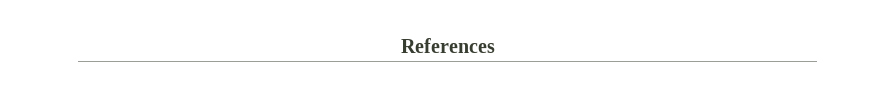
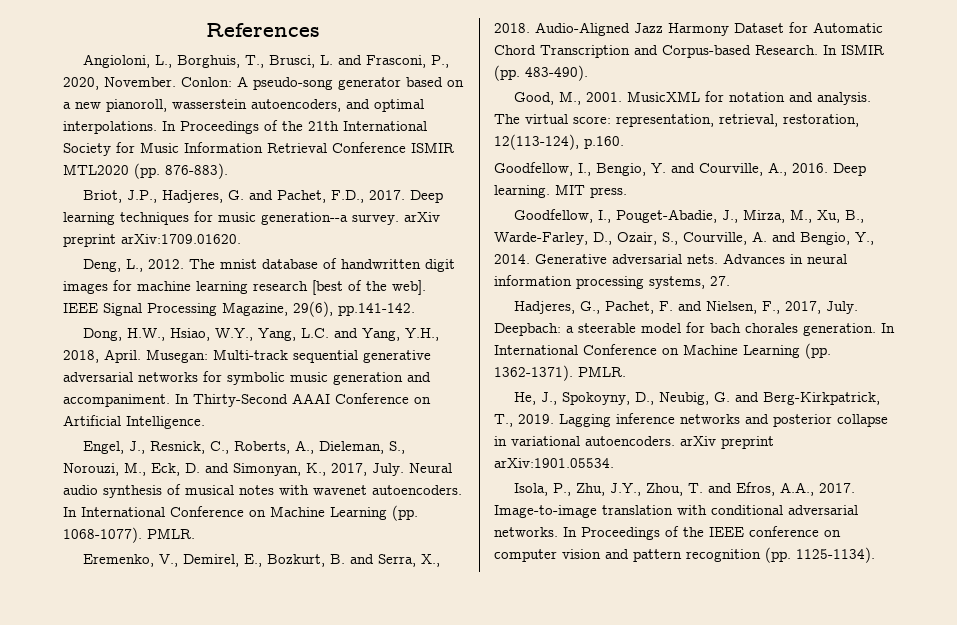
(495, 45) none -> [82,54,449,68] [63,76,464,90] [63,99,424,112] [63,120,427,134] [63,142,454,156] [63,163,228,179] [82,190,443,203] [63,211,440,225] [63,234,241,247] [82,258,455,272] [63,280,426,295] [63,301,415,317] [82,328,439,341] [63,349,431,363] [63,371,431,385] [63,393,431,407] [63,415,205,429] [82,440,405,454] [63,462,452,476] [63,484,462,498] [63,505,418,521] [63,527,195,543] [82,554,440,567] [494,22,883,36] [494,44,884,58] [494,65,588,81] [513,91,871,105] [494,114,859,127] [494,134,624,150] [494,162,866,176] [494,184,627,198] [513,209,864,223] [494,231,874,245] [494,253,847,264] [494,275,730,289] [513,301,858,314] [494,322,895,336] [494,343,831,359] [494,365,626,381] [513,392,880,405] [494,413,888,427] [494,436,774,449] [494,458,614,468] [513,482,855,496] [494,505,858,518] [494,526,841,540] [494,547,875,563] // Angioloni, L., Borghuis, T., Brusci, L. and Frasconi, P., 2020, November. Conlon: A pseudo-song generator based on a new pianoroll, wasserstein autoencoders, and optimal interpolations. In Proceedings of the 21th International Society for Music Information Retrieval Conference ISMIR MTL2020 (pp. 876-883). // Briot, J.P., Hadjeres, G. and Pachet, F.D., 2017. Deep learning techniques for music generation--a survey. arXiv preprint arXiv:1709.01620. // Deng, L., 2012. The mnist database of handwritten digit images for machine learning research [best of the web]. IEEE Signal Processing Magazine, 29(6), pp.141-142. // Dong, H.W., Hsiao, W.Y., Yang, L.C. and Yang, Y.H., 2018, April. Musegan: Multi-track sequential generative adversarial networks for symbolic music generation and accompaniment. In Thirty-Second AAAI Conference on Artificial Intelligence. // Engel, J., Resnick, C., Roberts, A., Dieleman, S., Norouzi, M., Eck, D. and Simonyan, K., 2017, July. Neural audio synthesis of musical notes with wavenet autoencoders. In International Conference on Machine Learning (pp. 1068-1077). PMLR. // Eremenko, V., Demirel, E., Bozkurt, B. and Serra, X., 2018. Audio-Aligned Jazz Harmony Dataset for Automatic Chord Transcription and Corpus-based Research. In ISMIR (pp. 483-490). // Good, M., 2001. MusicXML for notation and analysis. The virtual score: representation, retrieval, restoration, 12(113-124), p.160. // Goodfellow, I., Bengio, Y. and Courville, A., 2016. Deep learning. MIT press. // Goodfellow, I., Pouget-Abadie, J., Mirza, M., Xu, B., Warde-Farley, D., Ozair, S., Courville, A. and Bengio, Y., 2014. Generative adversarial nets. Advances in neural information processing systems, 27. // Hadjeres, G., Pachet, F. and Nielsen, F., 2017, July. Deepbach: a steerable model for bach chorales generation. In International Conference on Machine Learning (pp. 1362-1371). PMLR. // He, J., Spokoyny, D., Neubig, G. and Berg-Kirkpatrick, T., 2019. Lagging inference networks and posterior collapse in variational autoencoders. arXiv preprint arXiv:1901.05534. // Isola, P., Zhu, J.Y., Zhou, T. and Efros, A.A., 2017. Image-to-image translation with conditional adversarial networks. In Proceedings of the IEEE conference on computer vision and pattern recognition (pp. 1125-1134).

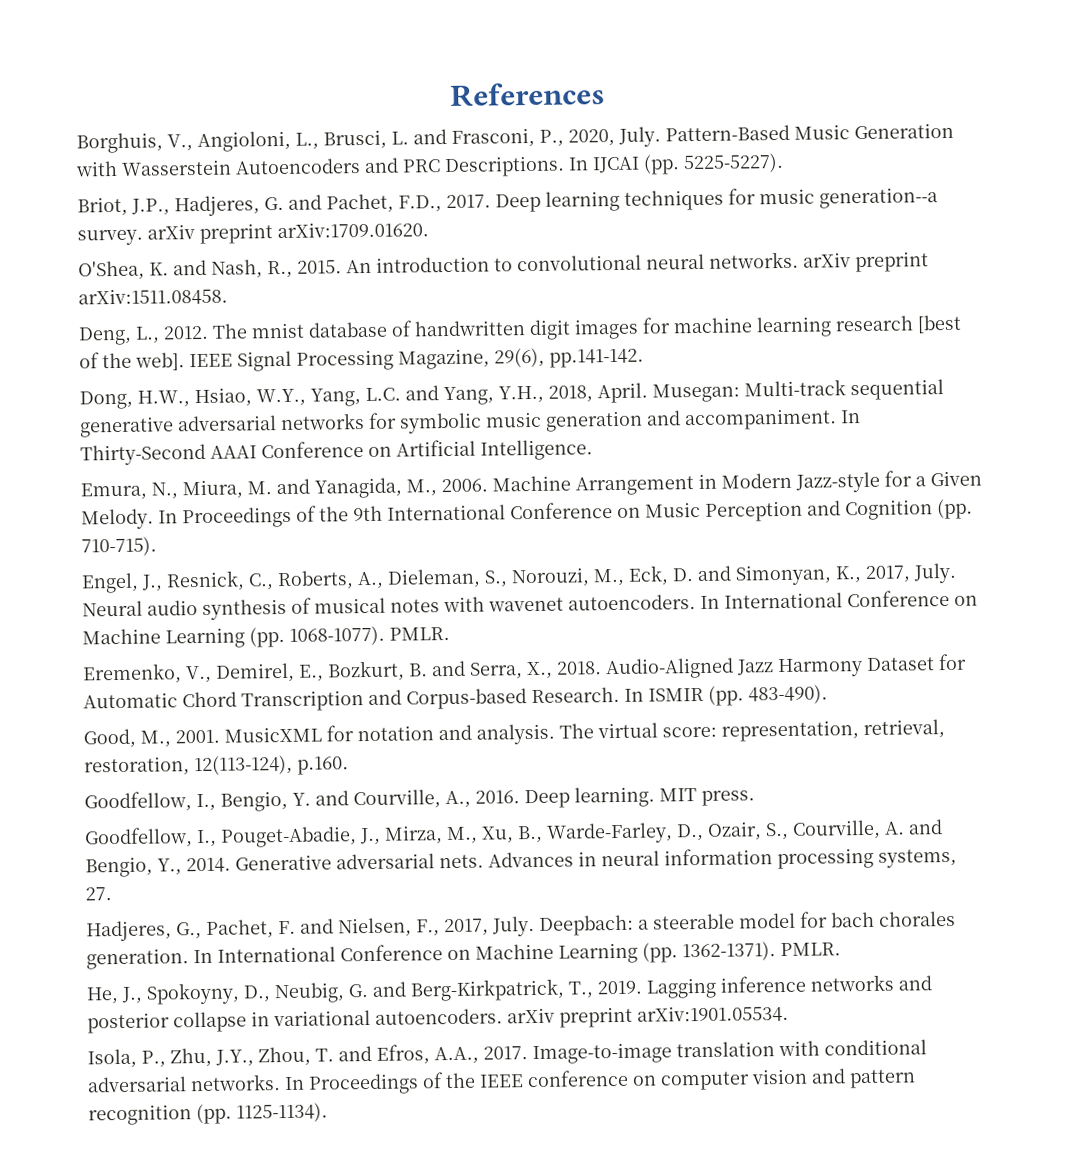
[82,54,264,68] Angioloni, L., Borghuis, T., -> [76,130,319,154] Borghuis, V., Angioloni, L.,
[104,76,464,90] [63,99,424,112] [63,120,427,134] [63,142,454,156] [63,163,228,179] November. Conlon: A pseudo-song generator based on a new pianoroll, wasserstein autoencoders, and optimal interpolations. In Proceedings of the 21th International Society for Music Information Retrieval Conference ISMIR MTL2020 (pp. 876-883). -> [618,122,954,147] [75,152,784,178] July. Pattern-Based Music Generation with Wasserstein Autoencoders and PRC Descriptions. In IJCAI (pp. 5225-5227).
(241, 239) none -> [78,251,929,281] [78,287,228,306] // O'Shea, K. and Nash, R., 2015. An introduction to convolutional neural networks. arXiv preprint arXiv:1511.08458.
(205, 422) none -> [80,470,982,501] [81,498,973,530] [81,536,157,557] // Emura, N., Miura, M. and Yanagida, M., 2006. Machine Arrangement in Modern Jazz-style for a Given Melody. In Proceedings of the 9th International Conference on Music Perception and Cognition (pp. 710-715).

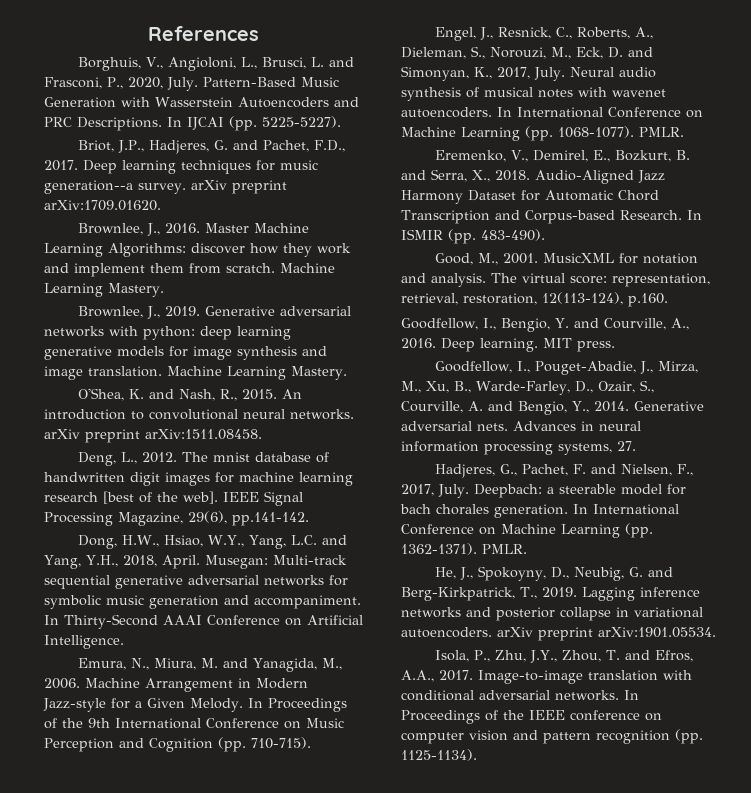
(429, 230) none -> [78,223,310,236] [44,243,351,257] [44,263,335,277] [44,283,164,297] [78,306,352,319] [44,326,291,340] [44,346,327,360] [44,366,347,380] // Brownlee, J., 2016. Master Machine Learning Algorithms: discover how they work and implement them from scratch. Machine Learning Mastery. // Brownlee, J., 2019. Generative adversarial networks with python: deep learning generative models for image synthesis and image translation. Machine Learning Mastery.

